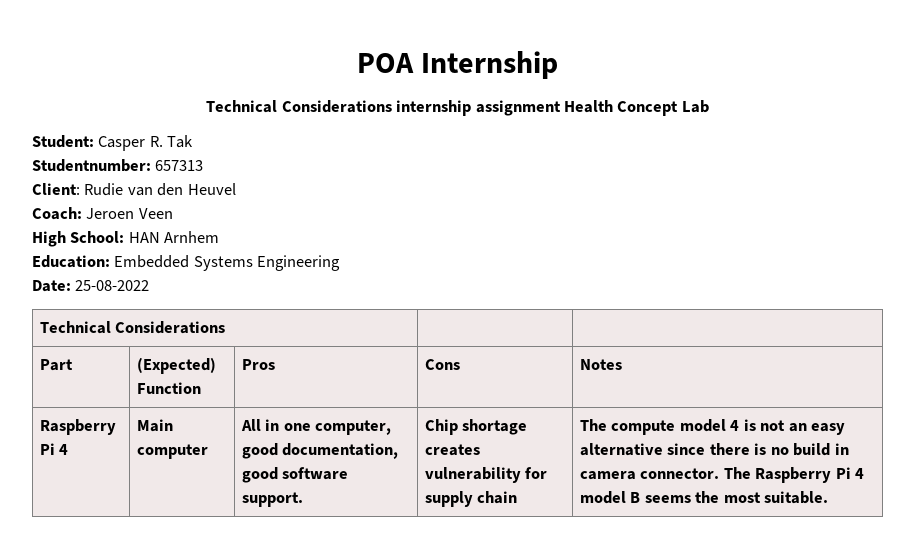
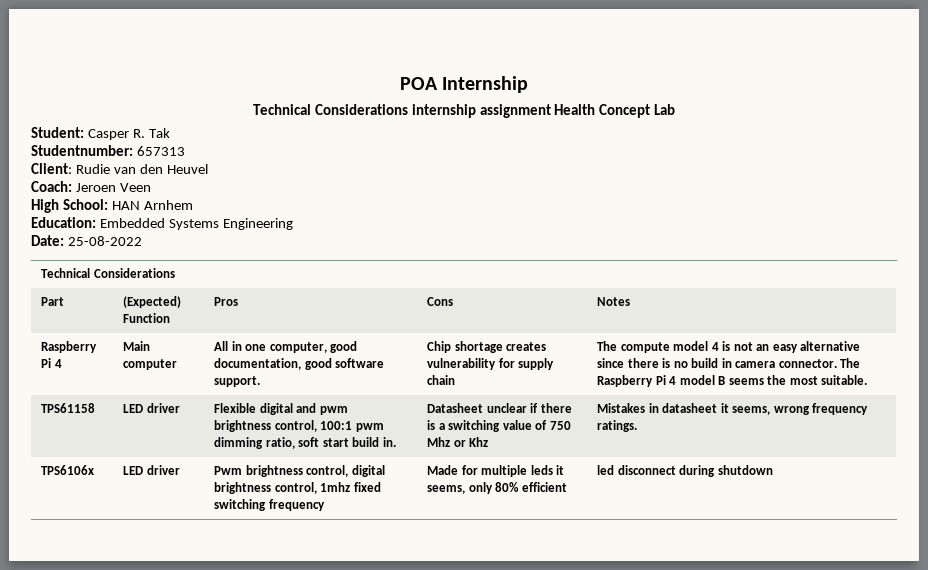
(829, 497) none -> [41,403,96,413] [123,403,180,413] [214,403,348,415] [214,420,384,432] [214,437,396,449] [427,403,572,413] [427,420,571,432] [427,437,489,447] [597,403,869,415] [597,420,638,432] [41,465,95,475] [123,465,180,475] [214,465,385,477] [214,482,381,494] [214,499,325,511] [427,465,565,477] [427,482,567,494] [597,465,773,477] // TPS61158 | LED driver | Flexible digital and pwm brightness control, 100:1 pwm dimming ratio, soft start build in. | Datasheet unclear if there is a switching value of 750 Mhz or Khz | Mistakes in datasheet it seems, wrong frequency ratings. // TPS6106x | LED driver | Pwm brightness control, digital brightness control, 1mhz fixed switching frequency | Made for multiple leds it seems, only 80% efficient | led disconnect during shutdown

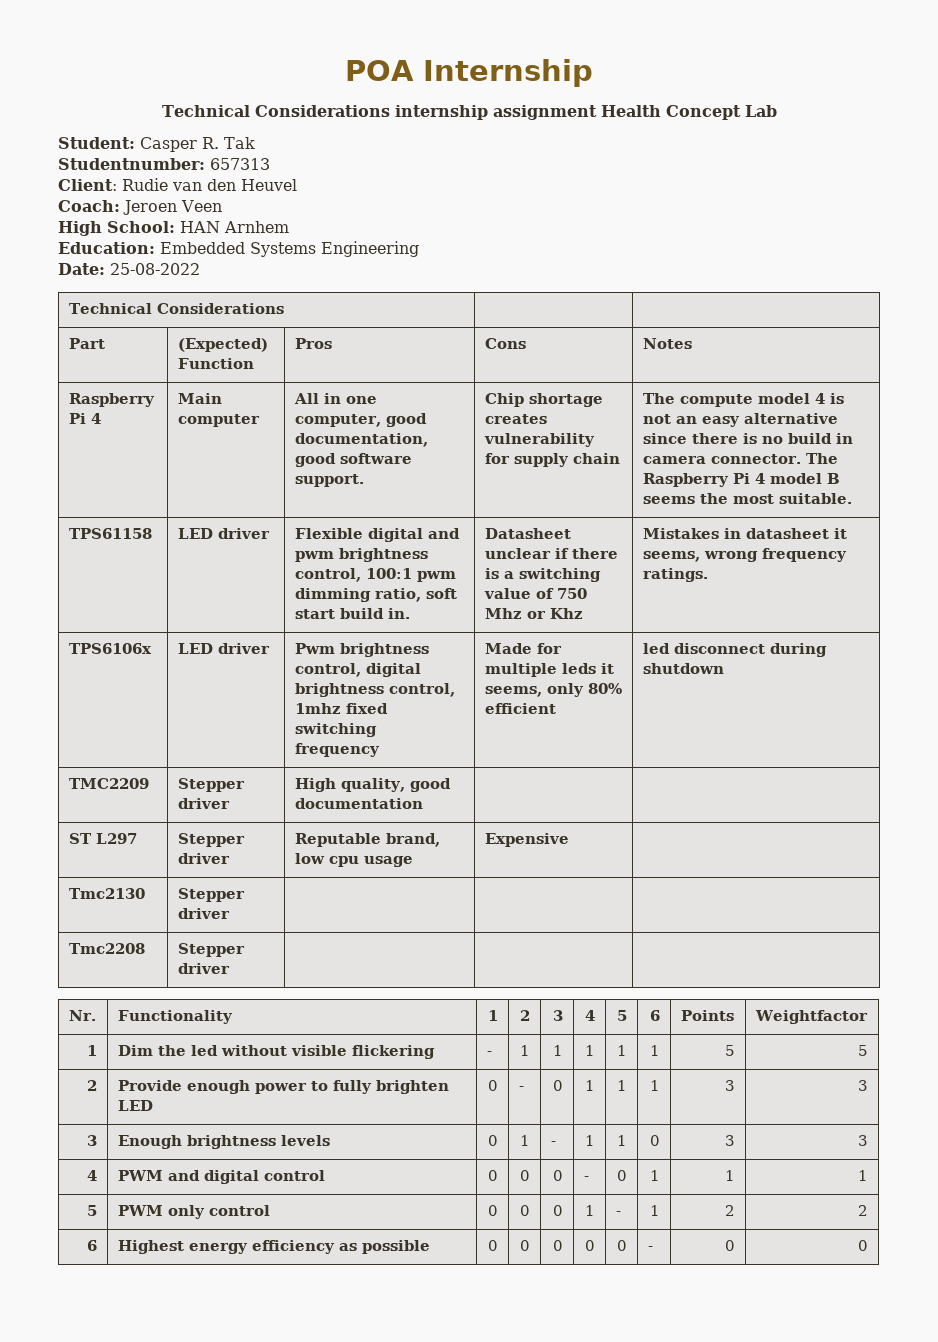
(773, 470) none -> [68,778,149,789] [177,778,245,792] [177,798,230,809] [294,778,451,792] [294,798,423,809] [68,833,137,844] [177,833,245,847] [177,853,230,864] [294,833,440,847] [294,853,413,867] [484,833,569,847] [68,888,145,899] [177,888,245,902] [177,908,230,919] [68,943,145,954] [177,943,245,957] [177,963,230,974] [68,1010,96,1021] [117,1010,233,1024] [488,1010,499,1021] [520,1010,531,1021] [553,1010,564,1021] [585,1010,596,1021] [617,1010,628,1021] [650,1010,661,1021] [680,1010,734,1021] [754,1010,868,1024] [87,1045,98,1056] [117,1045,435,1059] [486,1051,492,1056] [520,1045,531,1056] [553,1045,564,1056] [585,1045,596,1056] [617,1045,628,1056] [650,1045,661,1056] [725,1045,736,1056] [858,1045,869,1056] [87,1080,98,1091] [117,1080,449,1094] [117,1100,153,1111] [488,1080,499,1091] [518,1086,524,1091] [553,1080,564,1091] [585,1080,596,1091] [617,1080,628,1091] [650,1080,661,1091] [725,1080,736,1091] [858,1080,869,1091] [87,1135,98,1146] [117,1135,330,1149] [488,1135,499,1146] [520,1135,531,1146] [550,1141,556,1146] [585,1135,596,1146] [617,1135,628,1146] [650,1135,661,1146] [725,1135,736,1146] [858,1135,869,1146] [87,1170,98,1181] [117,1170,325,1184] [488,1170,499,1181] [520,1170,531,1181] [553,1170,564,1181] [583,1176,589,1181] [617,1170,628,1181] [650,1170,661,1181] [725,1170,736,1181] [858,1170,869,1181] [87,1205,98,1216] [117,1205,270,1219] [488,1205,499,1216] [520,1205,531,1216] [553,1205,564,1216] [585,1205,596,1216] [615,1211,621,1216] [650,1205,661,1216] [725,1205,736,1216] [858,1205,869,1216] [87,1240,98,1251] [117,1240,430,1254] [488,1240,499,1251] [520,1240,531,1251] [553,1240,564,1251] [585,1240,596,1251] [617,1240,628,1251] [647,1246,653,1251] [725,1240,736,1251] [858,1240,869,1251] // TMC2209 | Stepper driver | High quality, good documentation | | // ST L297 | Stepper driver | Reputable brand, low cpu usage | Expensive | // Tmc2130 | Stepper driver | | | // Tmc2208 | Stepper driver | | | // Nr. | Functionality | 1 | 2 | 3 | 4 | 5 | 6 | Points | Weightfactor // 1 | Dim the led without visible flickering | - | 1 | 1 | 1 | 1 | 1 | 5 | 5 // 2 | Provide enough power to fully brighten LED | 0 | - | 0 | 1 | 1 | 1 | 3 | 3 // 3 | Enough brightness levels | 0 | 1 | - | 1 | 1 | 0 | 3 | 3 // 4 | PWM and digital control | 0 | 0 | 0 | - | 0 | 1 | 1 | 1 // 5 | PWM only control | 0 | 0 | 0 | 1 | - | 1 | 2 | 2 // 6 | Highest energy efficiency as possible | 0 | 0 | 0 | 0 | 0 | - | 0 | 0

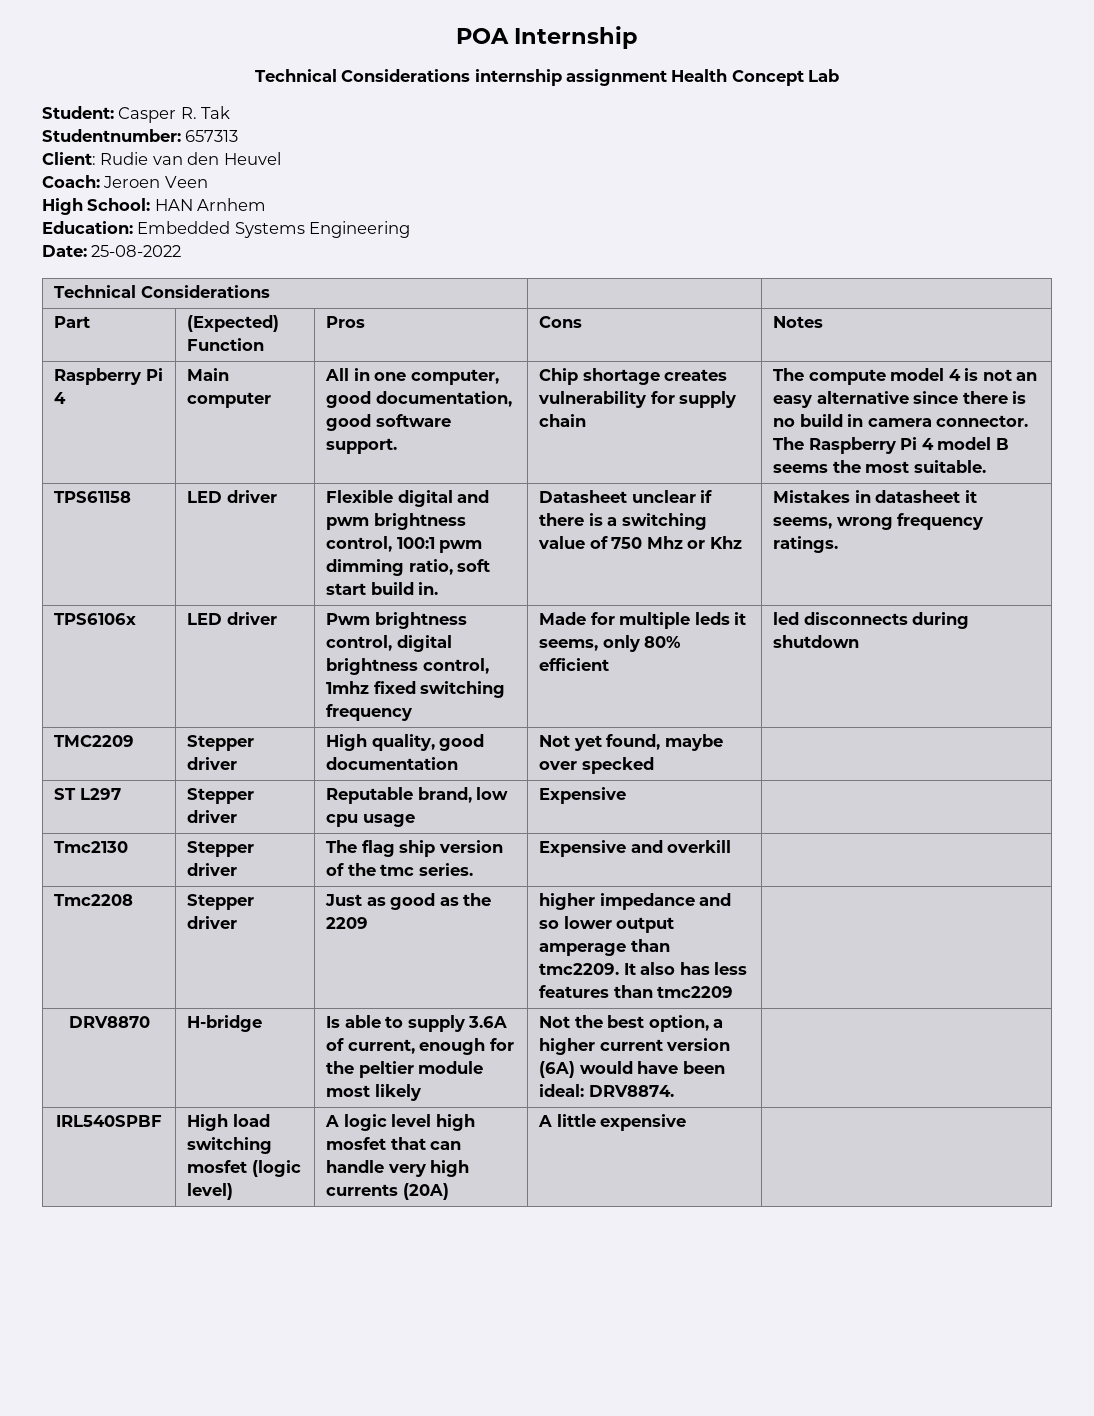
[673,643,765,654] disconnect -> [803,612,908,625] disconnects
(423, 803) none -> [539,734,723,751] [539,757,654,774] Not yet found, maybe over specked
[68,943,145,954] [177,943,245,957] [177,963,230,974] [68,1010,96,1021] [117,1010,233,1024] [488,1010,499,1021] [520,1010,531,1021] [553,1010,564,1021] [585,1010,596,1021] [617,1010,628,1021] [650,1010,661,1021] [680,1010,734,1021] [754,1010,868,1024] [87,1045,98,1056] [117,1045,435,1059] [486,1051,492,1056] [520,1045,531,1056] [553,1045,564,1056] [585,1045,596,1056] [617,1045,628,1056] [650,1045,661,1056] [725,1045,736,1056] [858,1045,869,1056] [87,1080,98,1091] [117,1080,449,1094] [117,1100,153,1111] [488,1080,499,1091] [518,1086,524,1091] [553,1080,564,1091] [585,1080,596,1091] [617,1080,628,1091] [650,1080,661,1091] [725,1080,736,1091] [858,1080,869,1091] [87,1135,98,1146] [117,1135,330,1149] [488,1135,499,1146] [520,1135,531,1146] [550,1141,556,1146] [585,1135,596,1146] [617,1135,628,1146] [650,1135,661,1146] [725,1135,736,1146] [858,1135,869,1146] [87,1170,98,1181] [117,1170,325,1184] [488,1170,499,1181] [520,1170,531,1181] [553,1170,564,1181] [583,1176,589,1181] [617,1170,628,1181] [650,1170,661,1181] [725,1170,736,1181] [858,1170,869,1181] [87,1205,98,1216] [117,1205,270,1219] [488,1205,499,1216] [520,1205,531,1216] [553,1205,564,1216] [585,1205,596,1216] [615,1211,621,1216] [650,1205,661,1216] [725,1205,736,1216] [858,1205,869,1216] [87,1240,98,1251] [117,1240,430,1254] [488,1240,499,1251] [520,1240,531,1251] [553,1240,564,1251] [585,1240,596,1251] [617,1240,628,1251] [647,1246,653,1251] [725,1240,736,1251] [858,1240,869,1251] | | // Tmc2208 | Stepper driver | | | // Nr. | Functionality | 1 | 2 | 3 | 4 | 5 | 6 | Points | Weightfactor // 1 | Dim the led without visible flickering | - | 1 | 1 | 1 | 1 | 1 | 5 | 5 // 2 | Provide enough power to fully brighten LED | 0 | - | 0 | 1 | 1 | 1 | 3 | 3 // 3 | Enough brightness levels | 0 | 1 | - | 1 | 1 | 0 | 3 | 3 // 4 | PWM and digital control | 0 | 0 | 0 | - | 0 | 1 | 1 | 1 // 5 | PWM only control | 0 | 0 | 0 | 1 | - | 1 | 2 | 2 // 6 | Highest energy efficiency as possible | 0 | 0 | 0 | 0 | 0 | - | 0 | 0 -> [326,840,503,857] [326,863,473,876] [539,840,732,857] [54,894,134,906] [187,894,255,910] [187,916,238,929] [325,893,492,910] [326,917,369,929] [539,893,732,910] [539,916,675,933] [539,939,670,956] [539,962,748,975] [539,985,734,998] [68,1016,150,1028] [187,1015,263,1032] [326,1015,508,1032] [326,1038,514,1055] [326,1061,484,1078] [326,1084,421,1101] [539,1015,724,1032] [539,1038,731,1055] [539,1061,725,1078] [539,1084,674,1097] [56,1115,162,1127] [187,1114,270,1131] [187,1137,273,1154] [187,1160,301,1177] [187,1183,234,1200] [325,1114,475,1131] [326,1137,462,1150] [326,1160,470,1177] [326,1183,449,1200] [538,1114,687,1131] The flag ship version of the tmc series. | Expensive and overkill | // Tmc2208 | Stepper driver | Just as good as the 2209 | higher impedance and so lower output amperage than tmc2209. It also has less features than tmc2209 | // DRV8870 | H-bridge | Is able to supply 3.6A of current, enough for the peltier module most likely | Not the best option, a higher current version (6A) would have been ideal: DRV8874. | // IRL540SPBF | High load switching mosfet (logic level) | A logic level high mosfet that can handle very high currents (20A) | A little expensive |

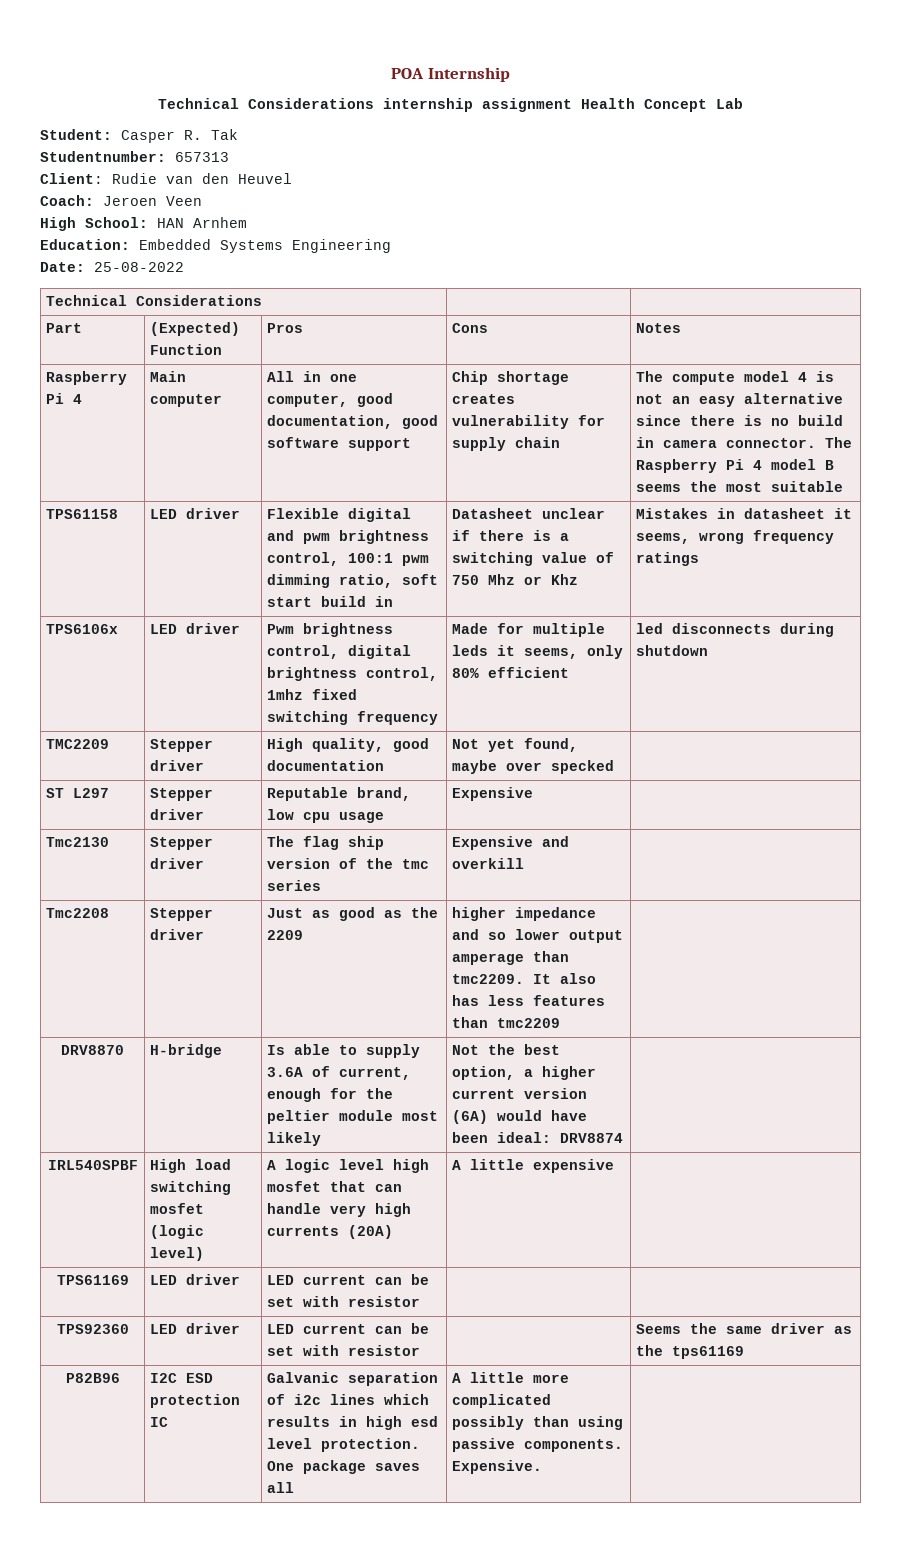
[326,438,398,454] support. -> [347,438,411,451] support
[913,460,986,473] suitable. -> [770,481,843,492] suitable
[418,582,439,595] in. -> [374,596,393,607] in
[773,536,839,553] ratings. -> [635,552,699,566] ratings
[418,863,473,876] series. -> [266,880,321,891] series
[588,1085,674,1097] DRV8874. -> [559,1133,623,1143] DRV8874
(687, 1122) none -> [56,1275,129,1285] [149,1274,240,1285] [266,1274,429,1285] [266,1296,420,1307] [56,1324,129,1334] [149,1323,240,1334] [266,1323,429,1334] [266,1345,420,1356] [635,1323,852,1334] [635,1345,744,1359] [65,1373,120,1383] [149,1373,213,1383] [149,1394,240,1408] [149,1417,168,1427] [266,1372,438,1386] [266,1394,429,1405] [266,1416,438,1430] [266,1438,420,1452] [266,1460,420,1474] [266,1482,294,1493] [451,1372,569,1383] [451,1394,551,1408] [451,1416,623,1430] [451,1438,623,1452] [451,1460,542,1474] // TPS61169 | LED driver | LED current can be set with resistor | | // TPS92360 | LED driver | LED current can be set with resistor | | Seems the same driver as the tps61169 // P82B96 | I2C ESD protection IC | Galvanic separation of i2c lines which results in high esd level protection. One package saves all | A little more complicated possibly than using passive components. Expensive. |

